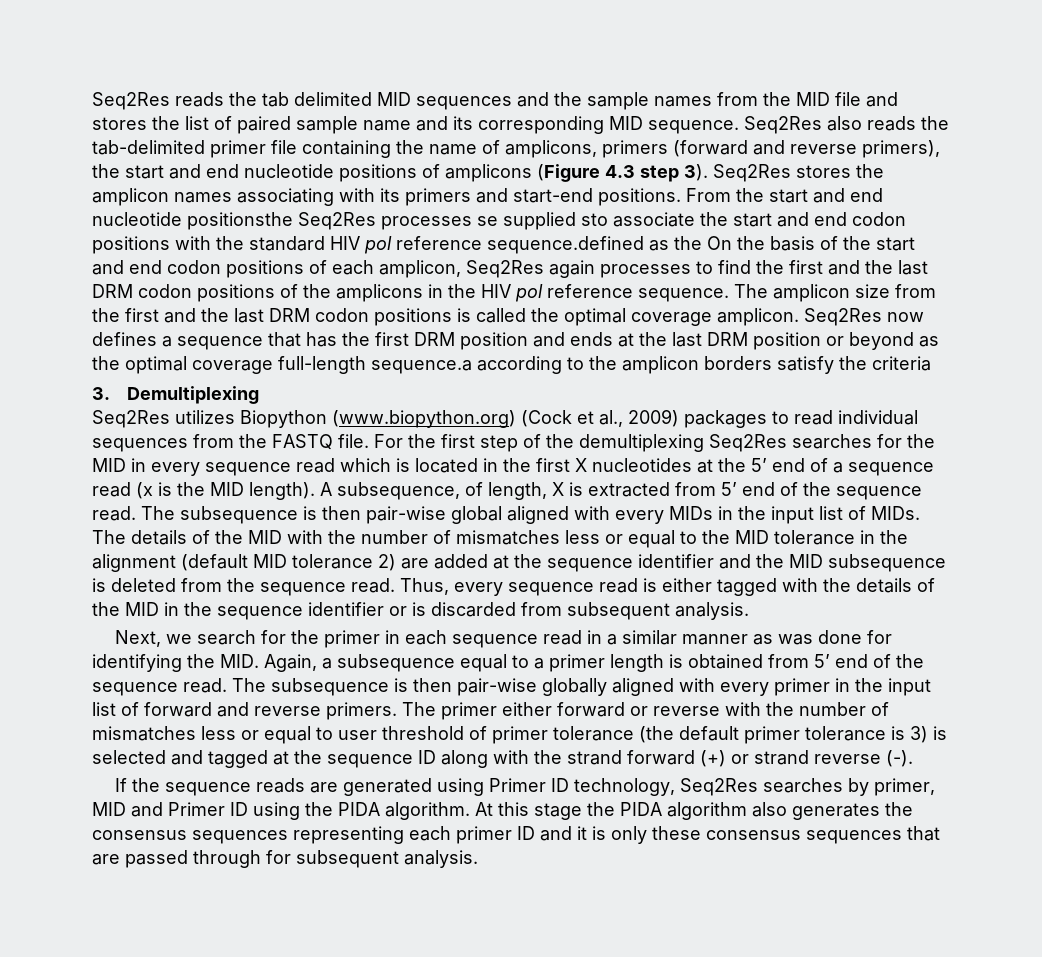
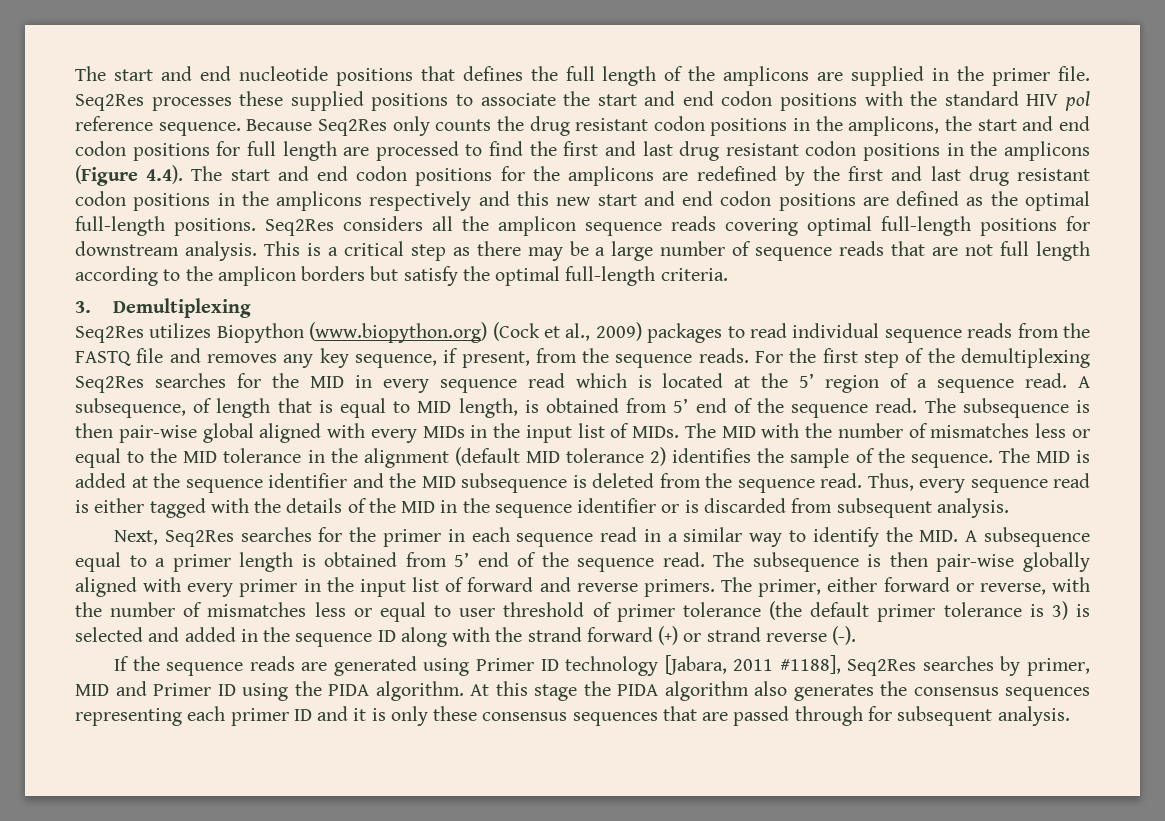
[92,92,898,110] [92,116,949,134] [92,140,940,158] [92,164,120,178] Seq2Res reads the tab delimited MID sequences and the sample names from the MID file and stores the list of paired sample name and its corresponding MID sequence. Seq2Res also reads the tab-delimited primer file containing the name of amplicons, primers (forward and reverse primers), the -> [75,66,106,81] The
[422,164,884,182] [92,188,883,206] [92,212,608,230] of amplicons (Figure 4.3 step 3). Seq2Res stores the amplicon names associating with its primers and start-end positions. From the start and end nucleotide positionsthe Seq2Res processes se supplied sto -> [420,66,1090,86] [75,91,473,111] that defines the full length of the amplicons are supplied in the primer file. Seq2Res processes these supplied positions to
[487,236,915,254] [92,260,691,278] sequence.defined as the On the basis of the start and end codon positions of each amplicon, Seq2Res again processes -> [158,116,1090,136] [75,141,459,161] sequence. Because Seq2Res only counts the drug resistant codon positions in the amplicons, the start and end codon positions for full length are processed
[865,260,928,275] [92,284,936,302] [92,308,924,326] [92,332,939,350] [92,356,472,374] the last DRM codon positions of the amplicons in the HIV pol reference sequence. The amplicon size from the first and the last DRM codon positions is called the optimal coverage amplicon. Seq2Res now defines a sequence that has the first DRM position and ends at the last DRM position or beyond as the optimal coverage full-length sequence.a -> [642,141,1091,161] [75,165,1090,186] [75,191,1091,211] [75,216,1090,236] [75,241,1091,261] last drug resistant codon positions in the amplicons (Figure 4.4). The start and end codon positions for the amplicons are redefined by the first and last drug resistant codon positions in the amplicons respectively and this new start and end codon positions are defined as the optimal full-length positions. Seq2Res considers all the amplicon sequence reads covering optimal full-length positions for downstream analysis. This is a critical step as there may be a large number of sequence reads that are not full length
(772, 363) none -> [370,266,399,281] but
[872,356,931,371] criteria -> [495,266,728,286] optimal full-length criteria.
[92,438,188,452] sequences -> [884,323,1013,343] sequence reads
[338,434,369,448] file. -> [136,348,749,368] file and removes any key sequence, if present, from the sequence reads.
[483,458,692,472] in the first X nucleotides -> (724, 380) none
[772,458,805,472] end -> [825,375,880,393] region
[92,482,670,500] read (x is the MID length). A subsequence, of length, X is extracted -> [1025,373,1091,388] [75,398,619,418] read. A subsequence, of length that is equal to MID length, is obtained
[131,530,243,545] details of the -> (716, 430) none
[401,558,429,569] are -> [672,448,1091,468] identifies the sample of the sequence. The MID is
[166,630,257,645] we search -> [164,527,312,547] Seq2Res searches
[682,630,893,645] [92,654,332,672] manner as was done for identifying the MID. Again, a -> [749,527,978,547] way to identify the MID. A
[441,702,497,720] primer -> [758,579,822,597] primer,
[653,706,720,716] reverse -> [979,583,1046,595] reverse,
[208,750,289,768] tagged at -> [184,627,258,642] added in
[574,778,676,796] technology, -> [565,655,841,676] technology [Jabara, 2011 #1188],

